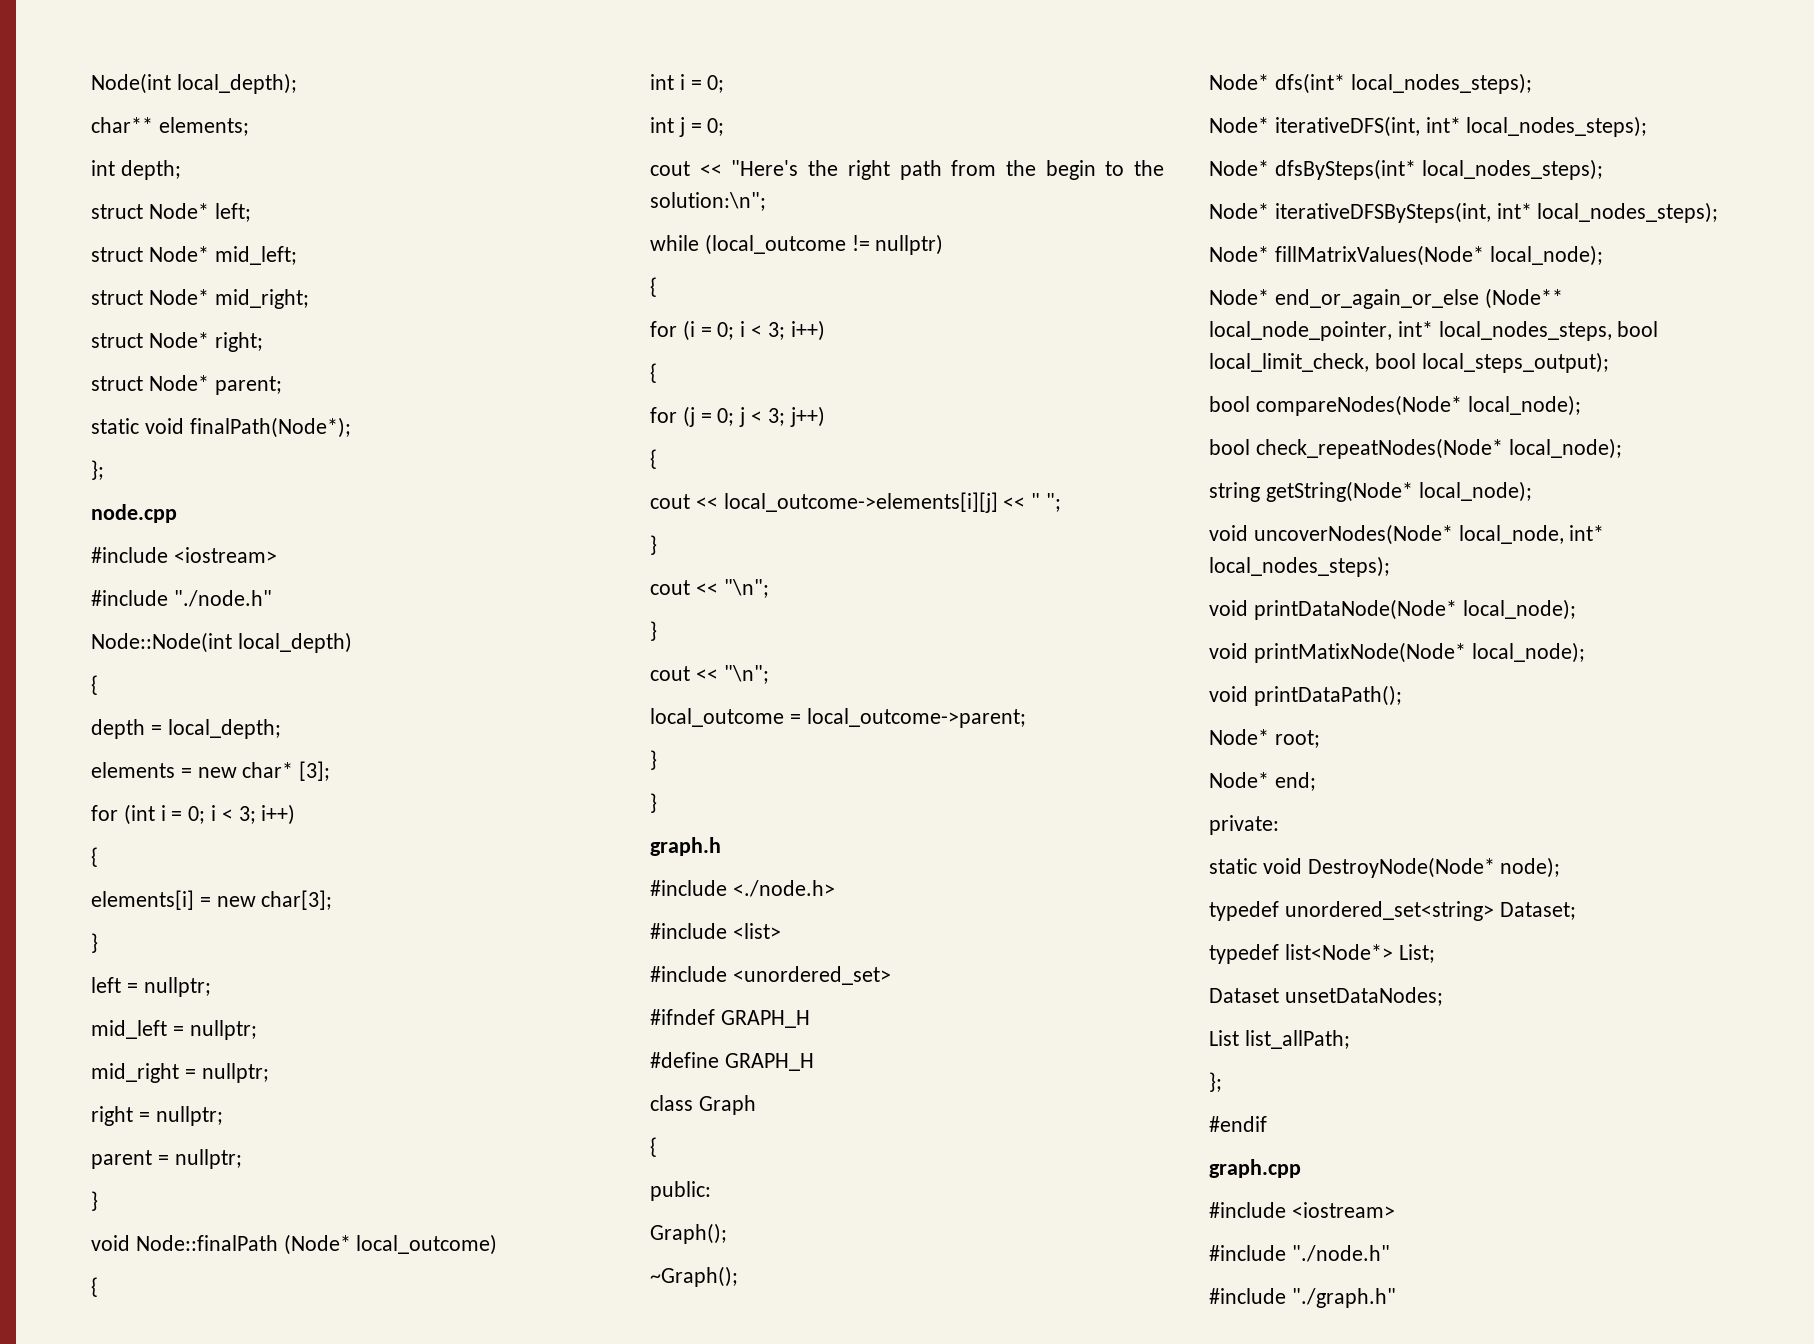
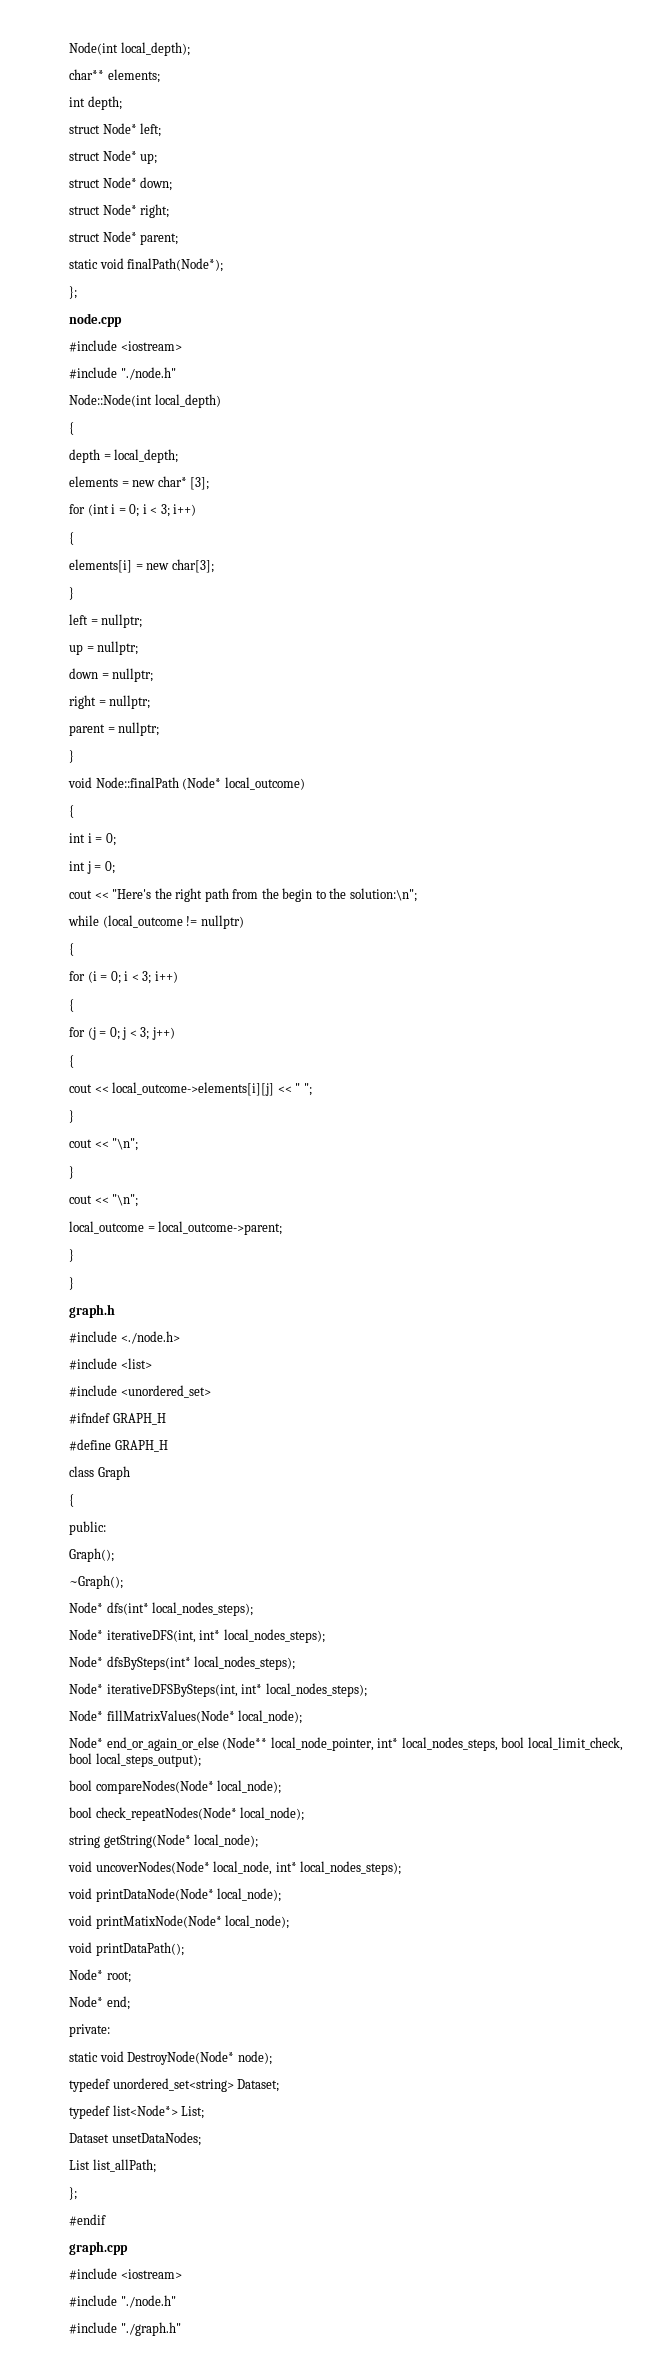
[214,246,297,265] [91,289,309,309] mid_left; // struct Node* mid_right; -> [140,153,158,164] [69,177,173,191] up; // struct Node* down;
[91,1020,257,1040] [91,1063,179,1083] mid_left = nullptr; // mid_right -> [69,641,139,655] [69,668,98,679] up = nullptr; // down

